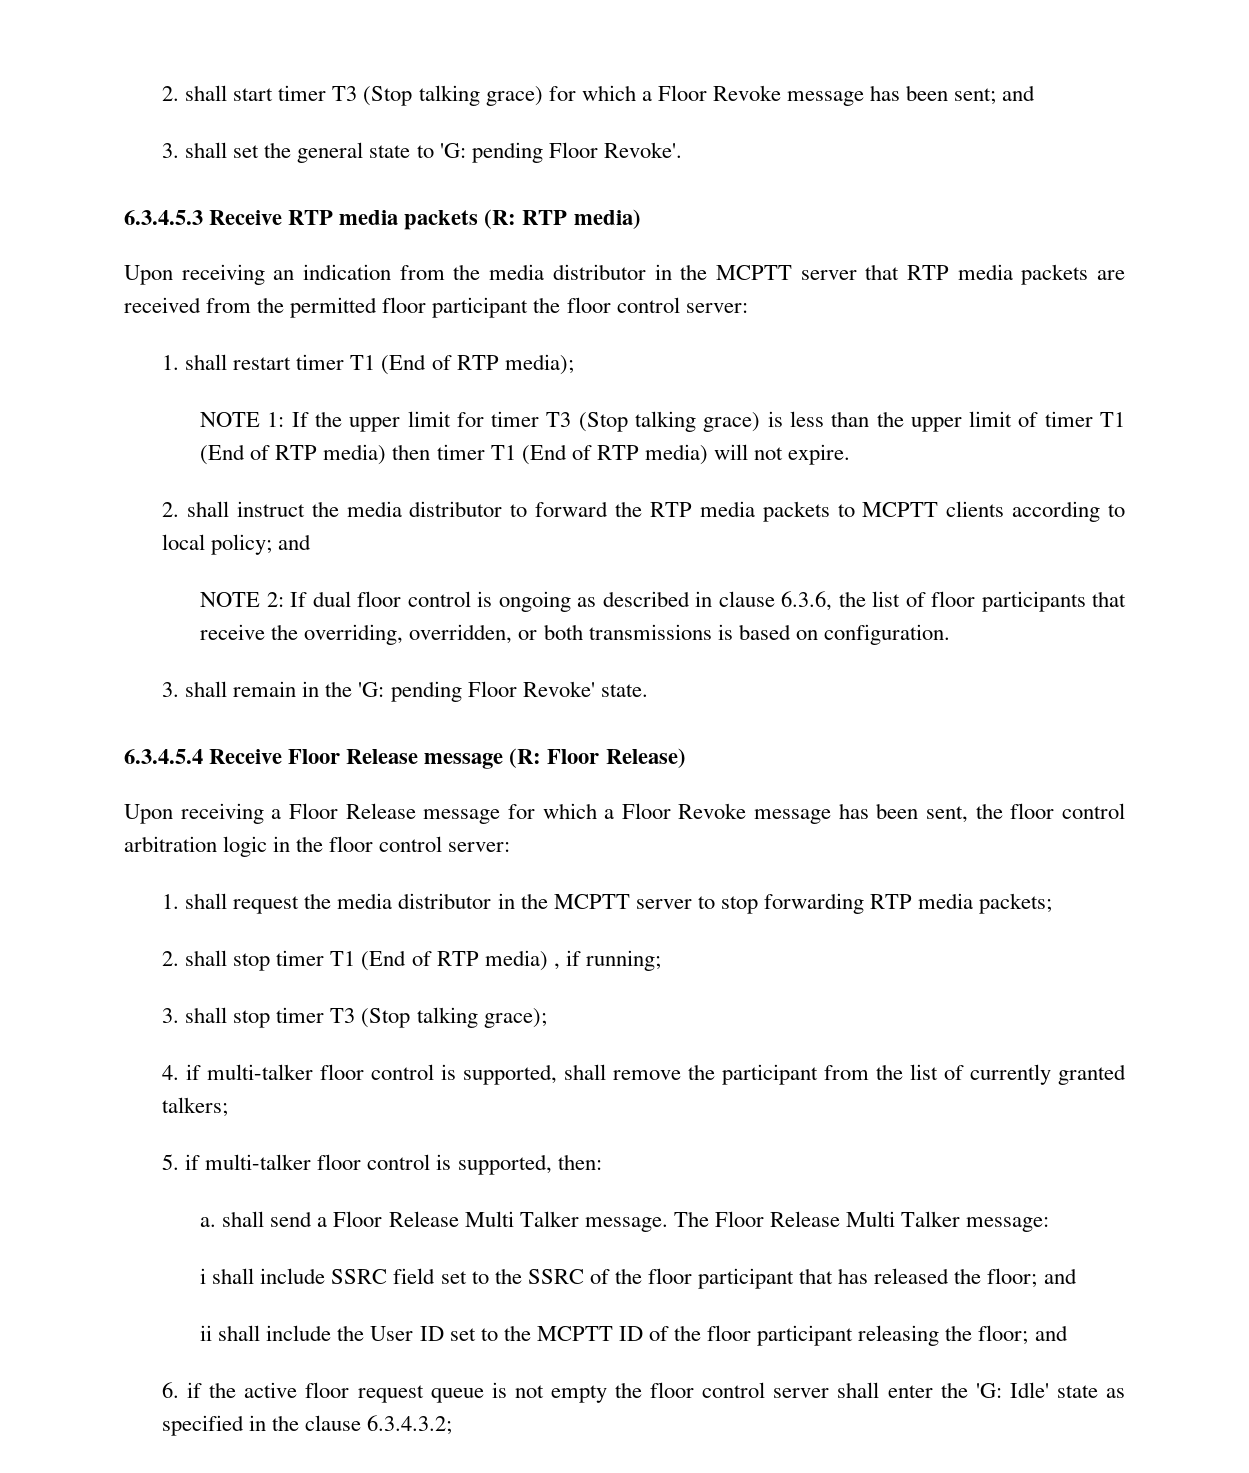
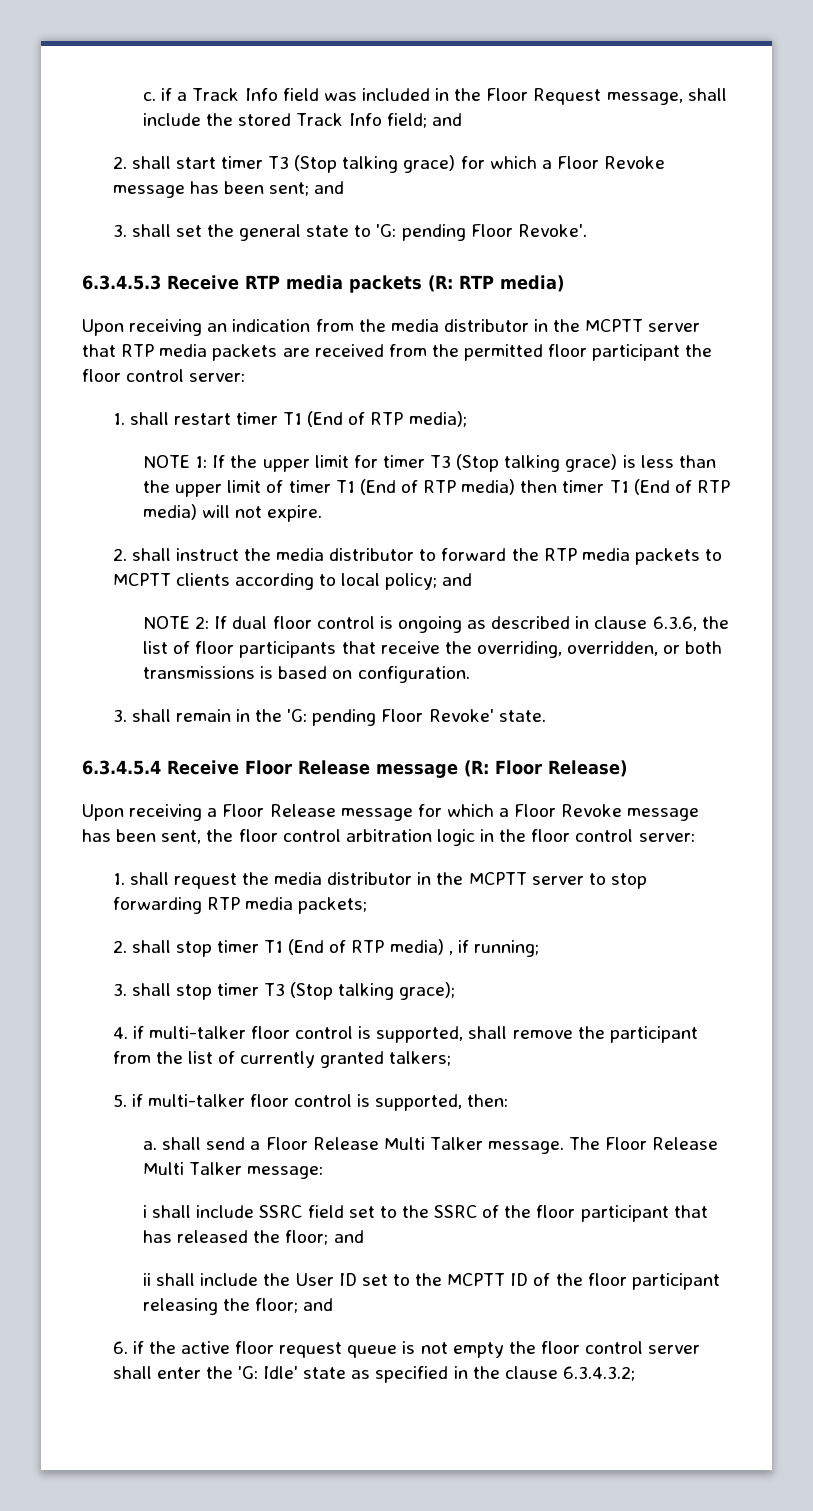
(162, 93) none -> [143,88,727,105] [143,113,462,128] c. if a Track Info field was included in the Floor Request message, shall include the stored Track Info field; and //

